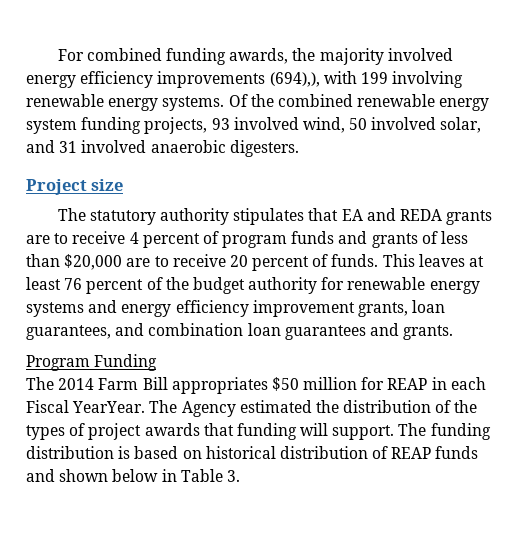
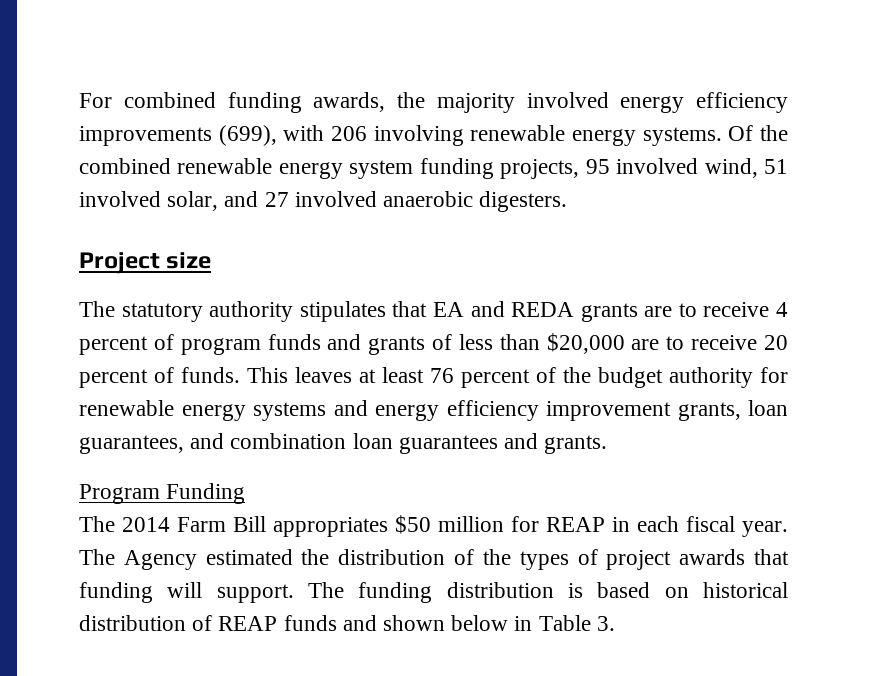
[269,71,388,87] (694),), with 199 -> [218,125,367,146] (699), with 206
[211,118,230,130] 93 -> [585,159,610,174] 95
[349,118,368,130] 50 -> [764,159,789,174] 51
[59,141,78,153] 31 -> [264,192,289,207] 27
[26,400,146,413] Fiscal YearYear. -> [686,516,788,537] fiscal year.

